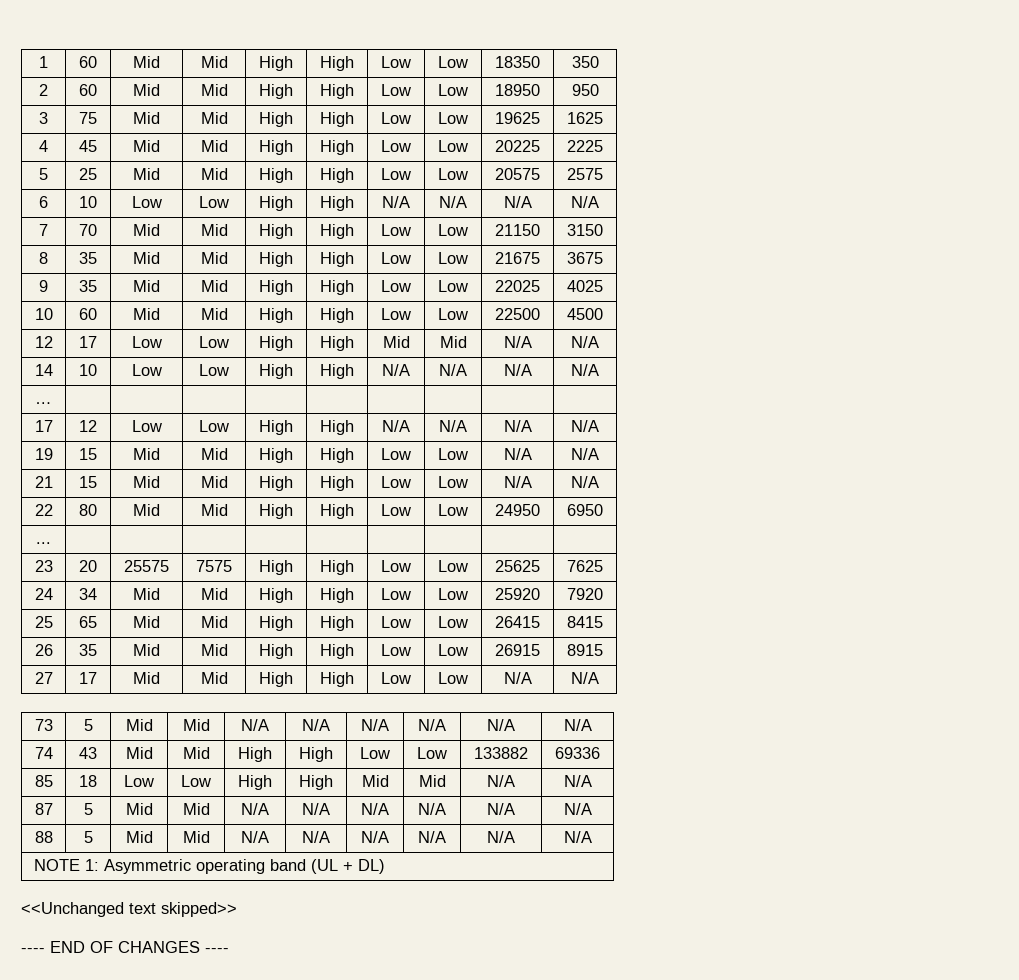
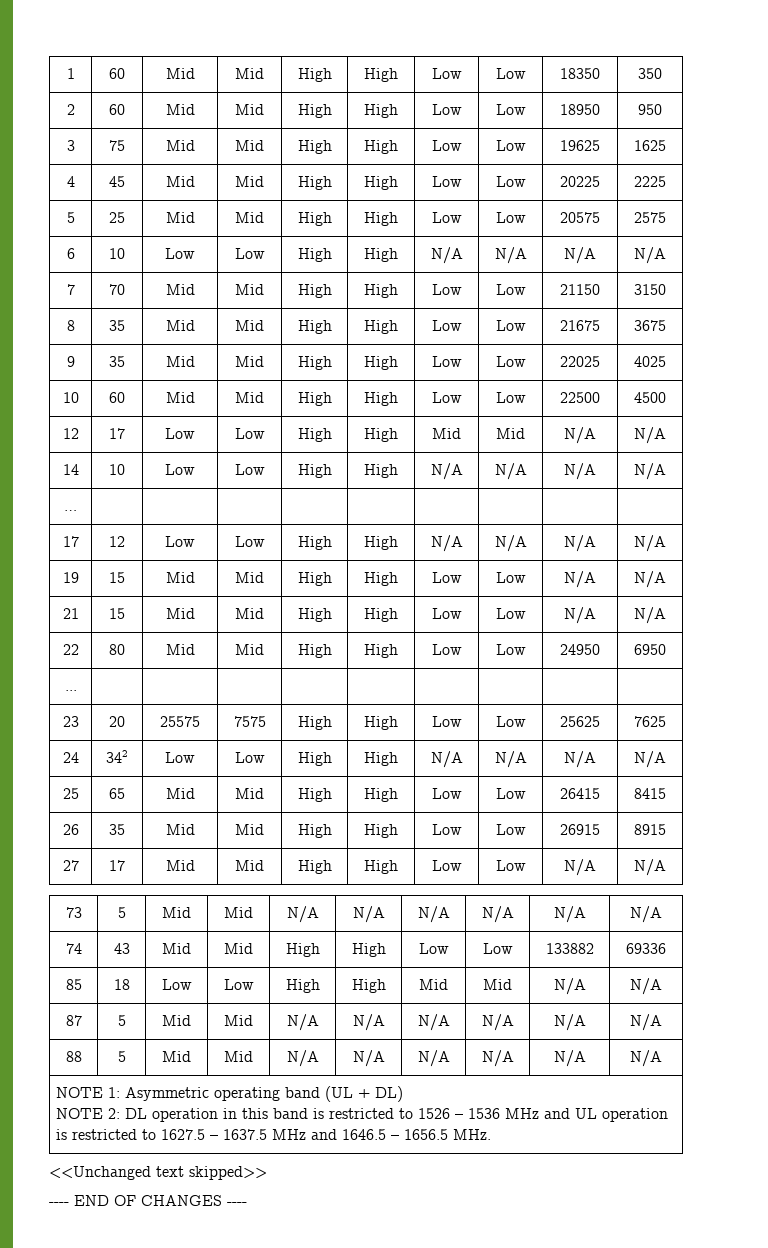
[79,588,97,600] [133,588,160,600] [200,588,228,600] [259,588,293,603] [320,588,354,603] [381,588,411,600] [438,588,468,600] [495,588,540,600] [567,588,603,600] 34 | Mid | Mid | High | High | Low | Low | 25920 | 7920 -> [106,750,128,763] [165,752,195,763] [234,752,265,763] [297,752,332,766] [364,752,398,766] [430,751,463,768] [494,751,527,768] [564,751,596,768] [634,751,666,768] 342 | Low | Low | High | High | N/A | N/A | N/A | N/A
(385, 866) none -> [56,1108,669,1122] [56,1129,492,1140] // NOTE 2: DL operation in this band is restricted to 1526 – 1536 MHz and UL operation is restricted to 1627.5 – 1637.5 MHz and 1646.5 – 1656.5 MHz.

